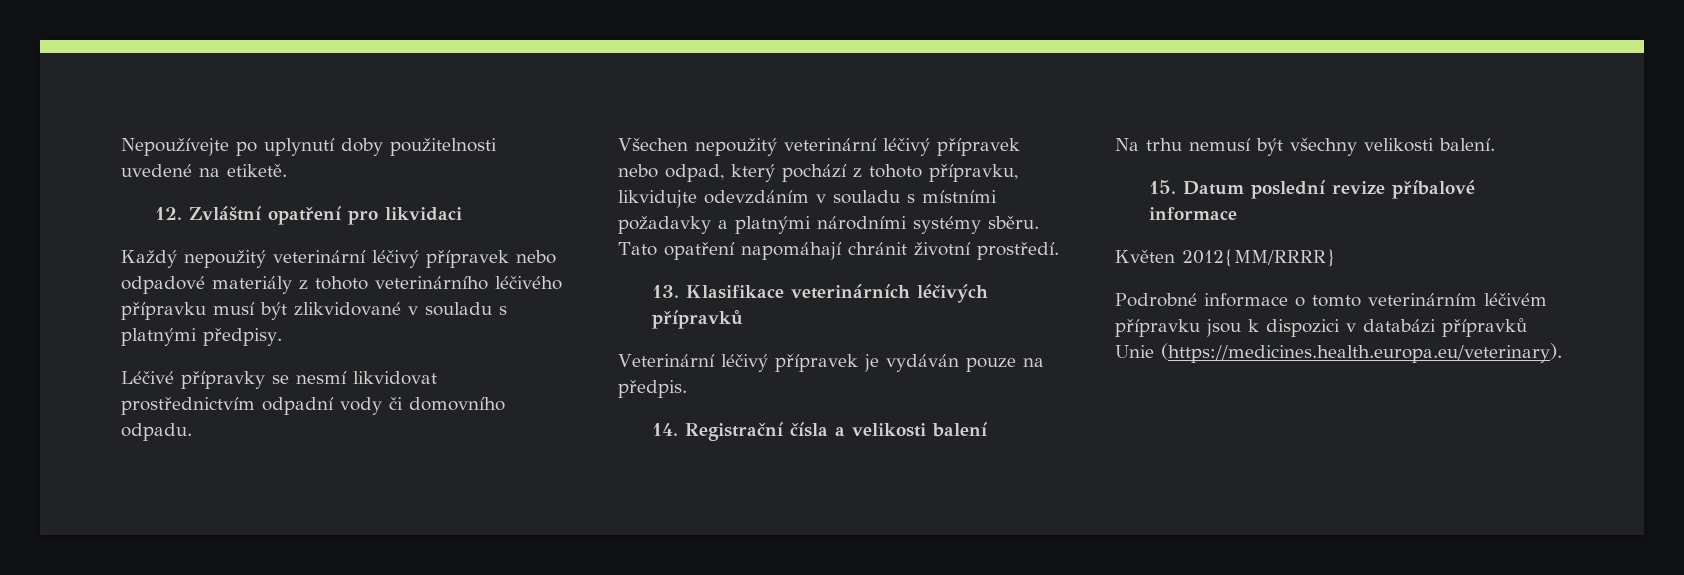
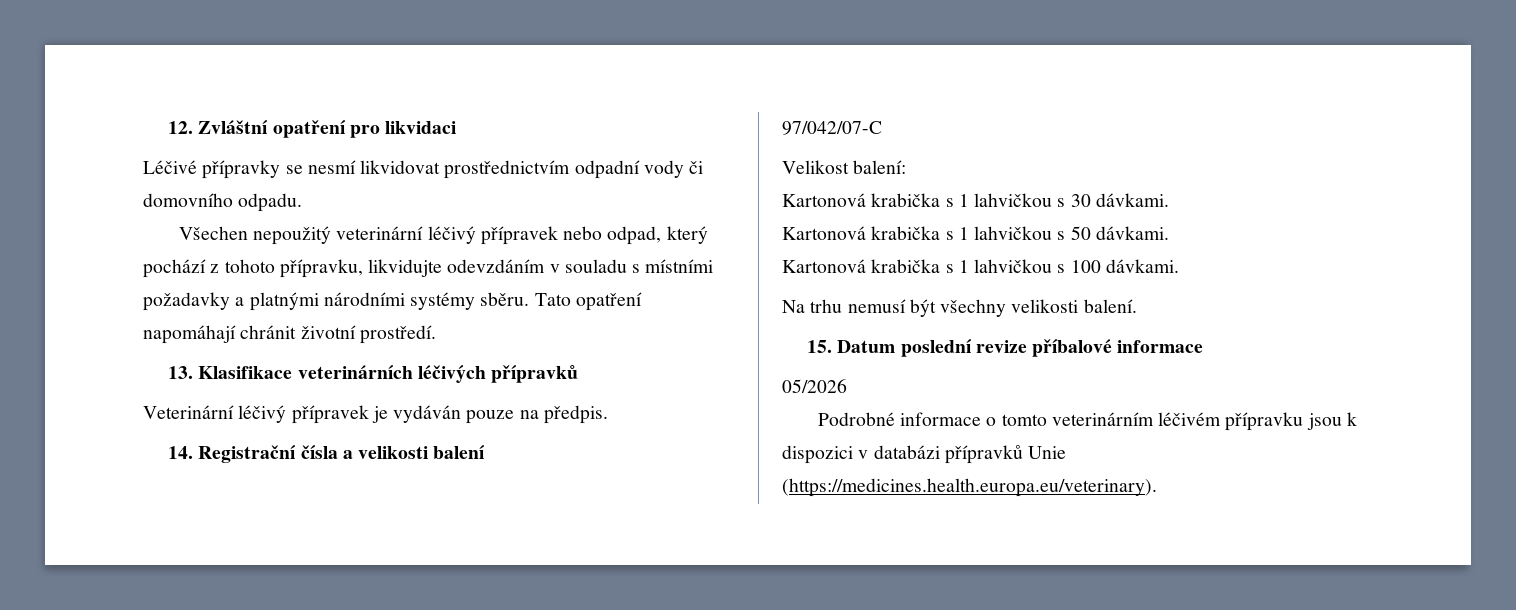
[121,138,497,156] [121,163,287,177] Nepoužívejte po uplynutí doby použitelnosti uvedené na etiketě. // -> (168, 127) none
[121,250,556,268] [121,276,562,294] [121,302,507,320] [121,328,282,346] // Každý nepoužitý veterinární léčivý přípravek nebo odpadové materiály z tohoto veterinárního léčivého přípravku musí být zlikvidované v souladu s platnými předpisy. -> (457, 127) none
(987, 429) none -> [782,121,882,135] [782,160,907,174] [782,193,1169,207] [782,226,1169,240] [782,259,1179,273] // 97/042/07-C // Velikost balení: // Kartonová krabička s 1 lahvičkou s 30 dávkami. // Kartonová krabička s 1 lahvičkou s 50 dávkami. // Kartonová krabička s 1 lahvičkou s 100 dávkami.
[1115,249,1336,267] Květen 2012{MM/RRRR} -> [782,379,847,393] 05/2026

